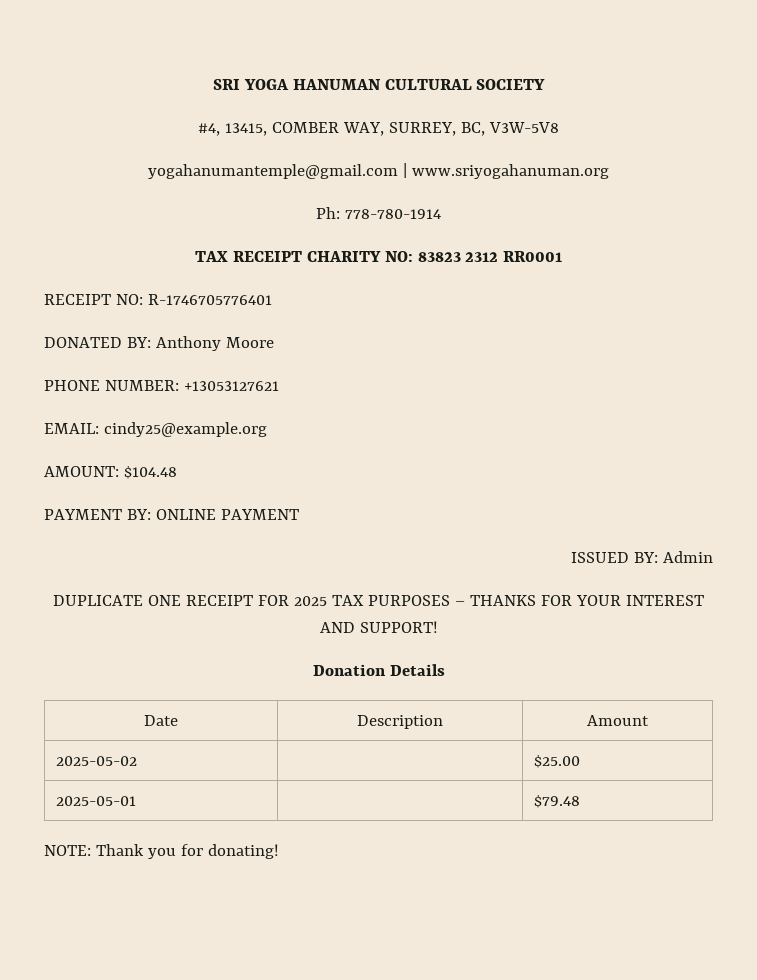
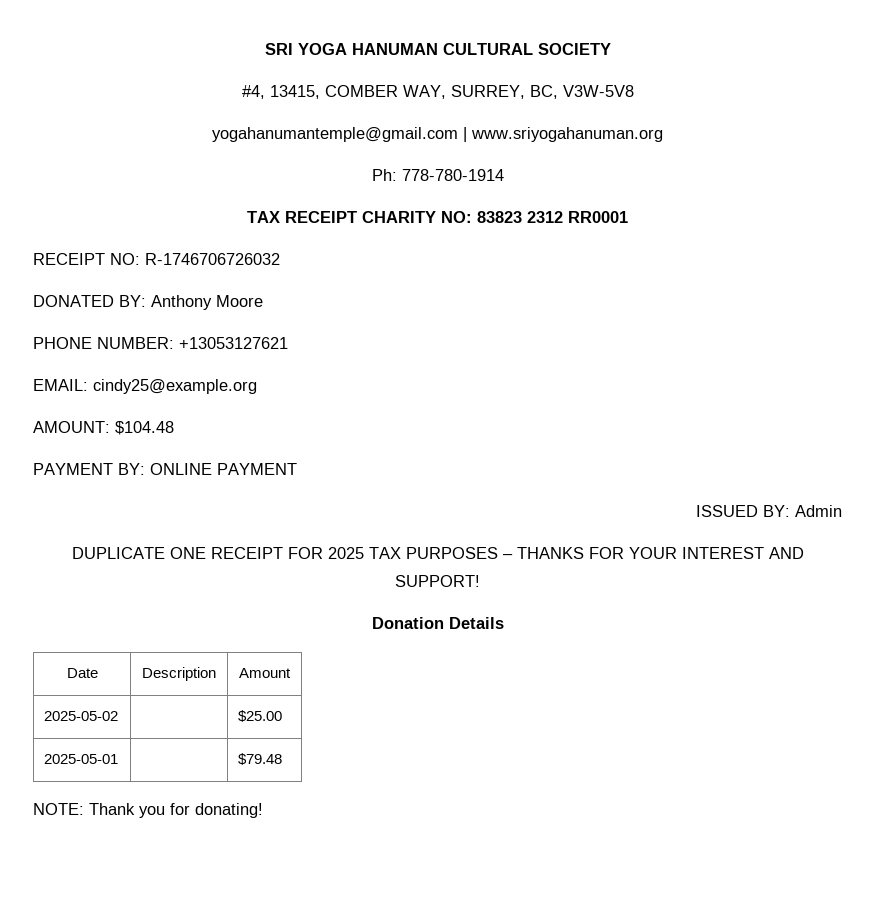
[147,294,272,305] R-1746705776401 -> [145,253,280,265] R-1746706726032

